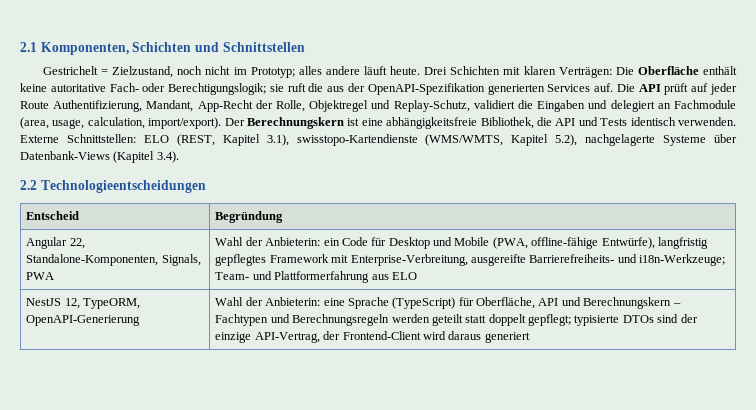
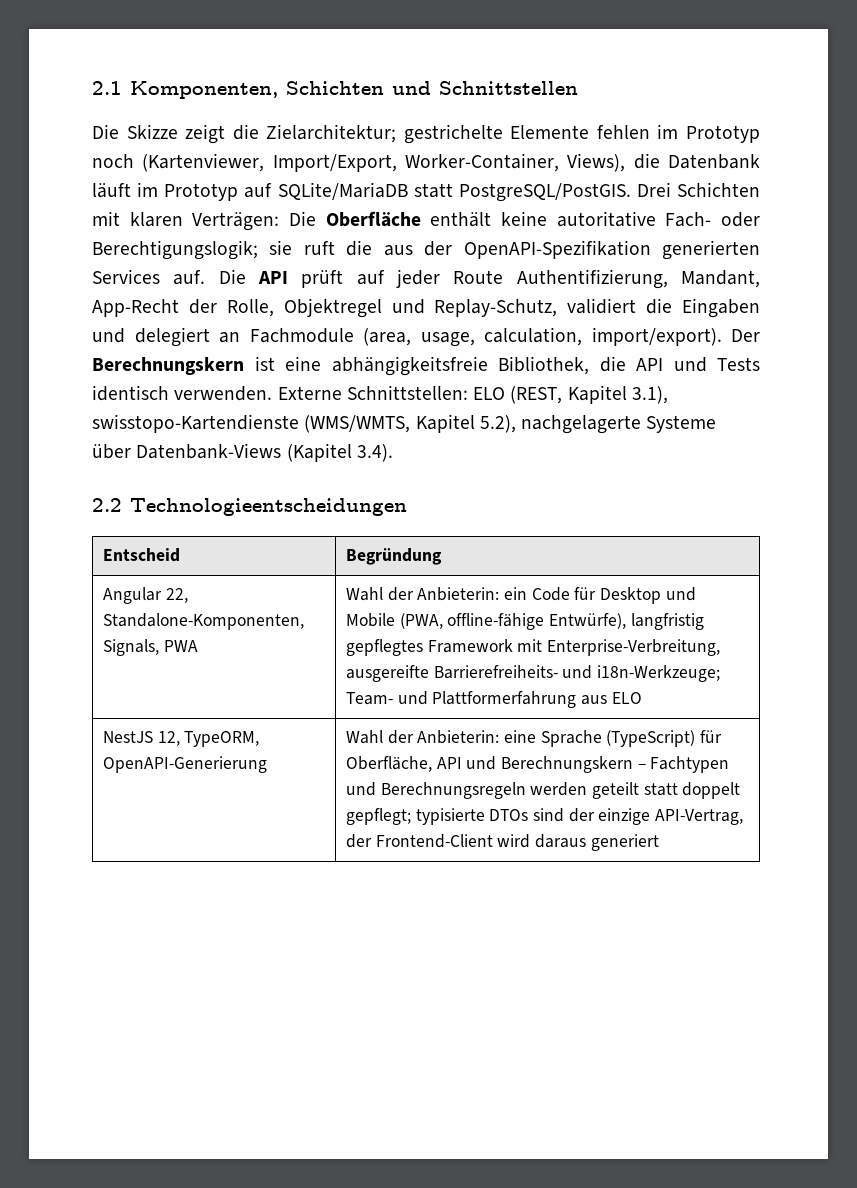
[42,66,421,78] Gestrichelt = Zielzustand, noch nicht im Prototyp; alles andere läuft heute. -> [92,124,760,144] [92,153,761,172] [92,182,631,202] Die Skizze zeigt die Zielarchitektur; gestrichelte Elemente fehlen im Prototyp noch (Kartenviewer, Import/Export, Worker-Container, Views), die Datenbank läuft im Prototyp auf SQLite/MariaDB statt PostgreSQL/PostGIS.

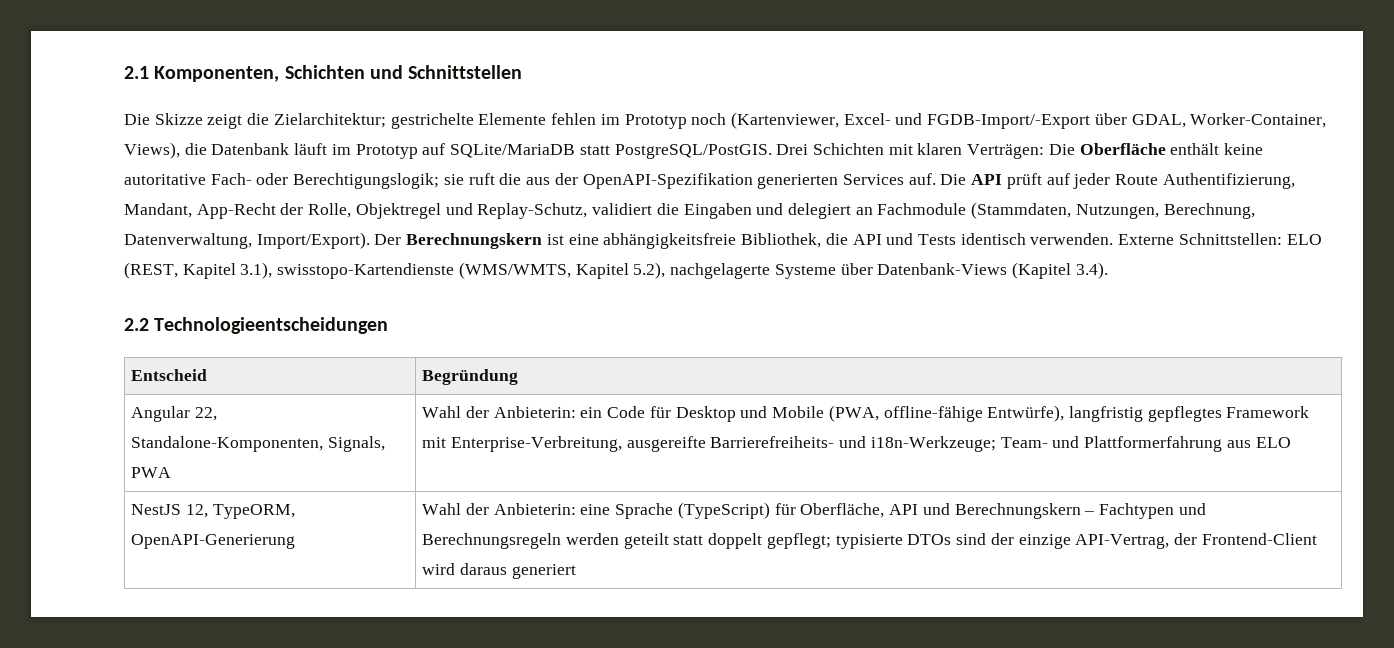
[272,154,397,172] Import/Export, -> [843,113,1186,129] Excel- und FGDB-Import/-Export über GDAL,
[363,327,722,347] (area, usage, calculation, import/export). -> [971,202,1255,219] [124,232,370,249] (Stammdaten, Nutzungen, Berechnung, Datenverwaltung, Import/Export).

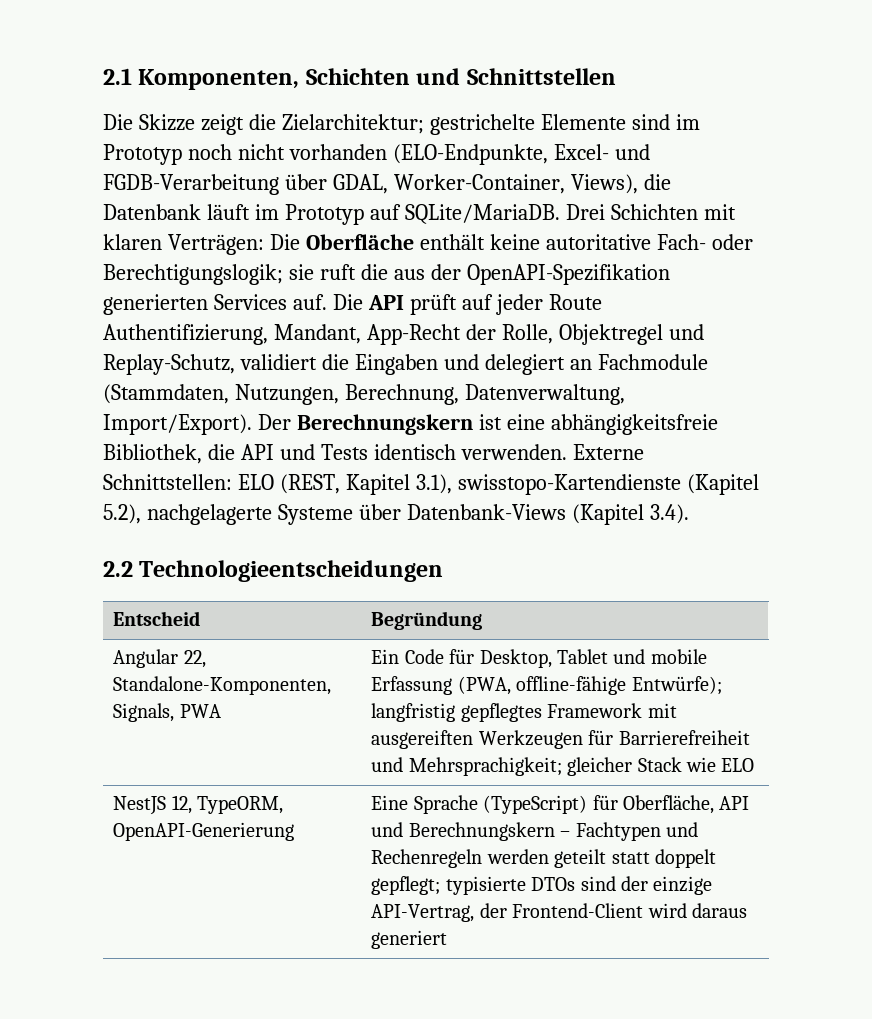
[551,113,597,125] fehlen -> [631,114,670,130] sind
[730,112,839,129] (Kartenviewer, -> [237,144,548,165] nicht vorhanden (ELO-Endpunkte,
[927,114,1091,129] FGDB-Import/-Export -> [103,174,279,195] FGDB-Verarbeitung
[450,144,772,159] SQLite/MariaDB statt PostgreSQL/PostGIS. -> [404,204,560,224] SQLite/MariaDB.
[458,262,629,279] (WMS/WMTS, Kapitel -> [686,474,759,495] (Kapitel
[422,406,825,422] Wahl der Anbieterin: ein Code für Desktop und Mobile -> [371,649,707,668] [371,676,453,695] Ein Code für Desktop, Tablet und mobile Erfassung
[987,405,1065,422] Entwürfe), -> [631,676,722,695] Entwürfe);
[451,436,1251,452] Enterprise-Verbreitung, ausgereifte Barrierefreiheits- und i18n-Werkzeuge; Team- und Plattformerfahrung aus -> [371,730,750,749] [371,757,716,776] ausgereiften Werkzeugen für Barrierefreiheit und Mehrsprachigkeit; gleicher Stack wie
[422,503,611,515] Wahl der Anbieterin: eine -> [371,795,409,810] Eine
[422,533,562,549] Berechnungsregeln -> [371,849,483,868] Rechenregeln

